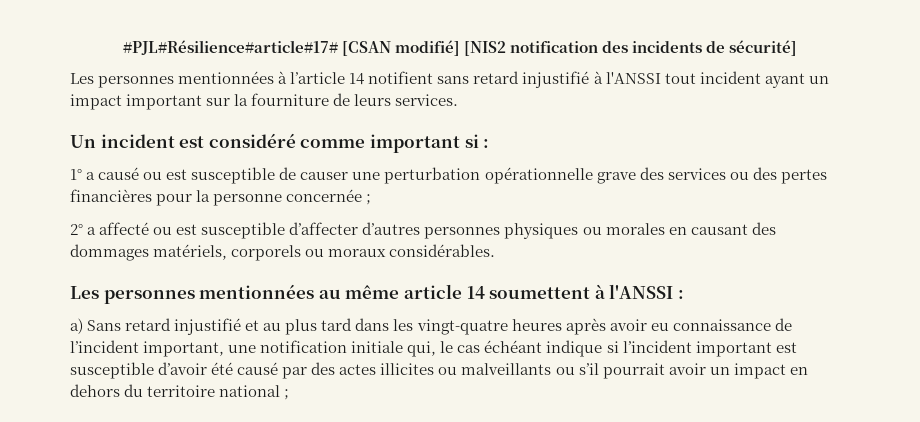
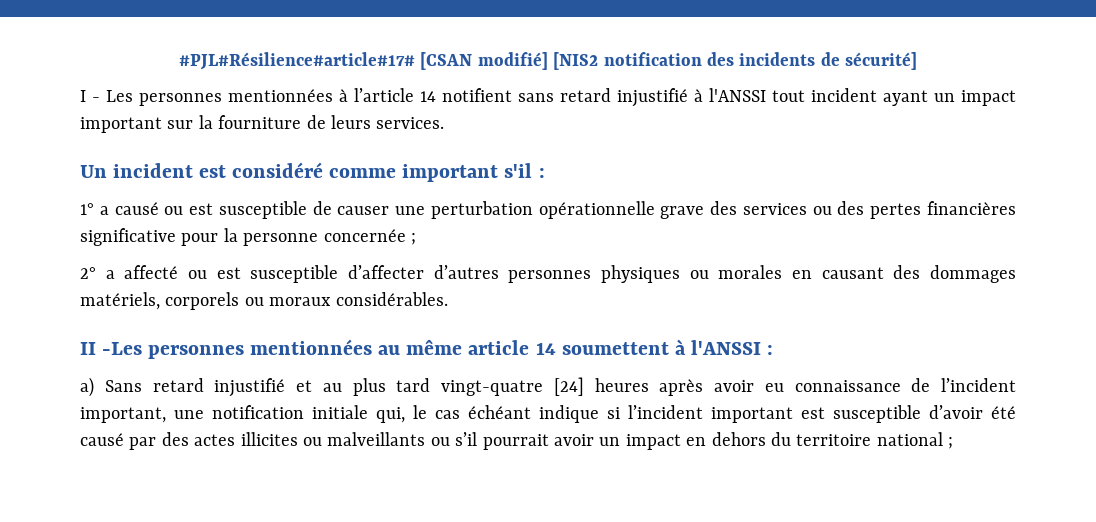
(798, 48) none -> [80,90,100,102] I -
[464,134,479,148] si -> [504,163,533,178] s'il
(152, 195) none -> [80,228,176,246] significative
[70,286,99,299] Les -> [80,342,143,355] II -Les
[355,318,508,335] dans les vingt-quatre -> [441,377,584,396] vingt-quatre [24]

